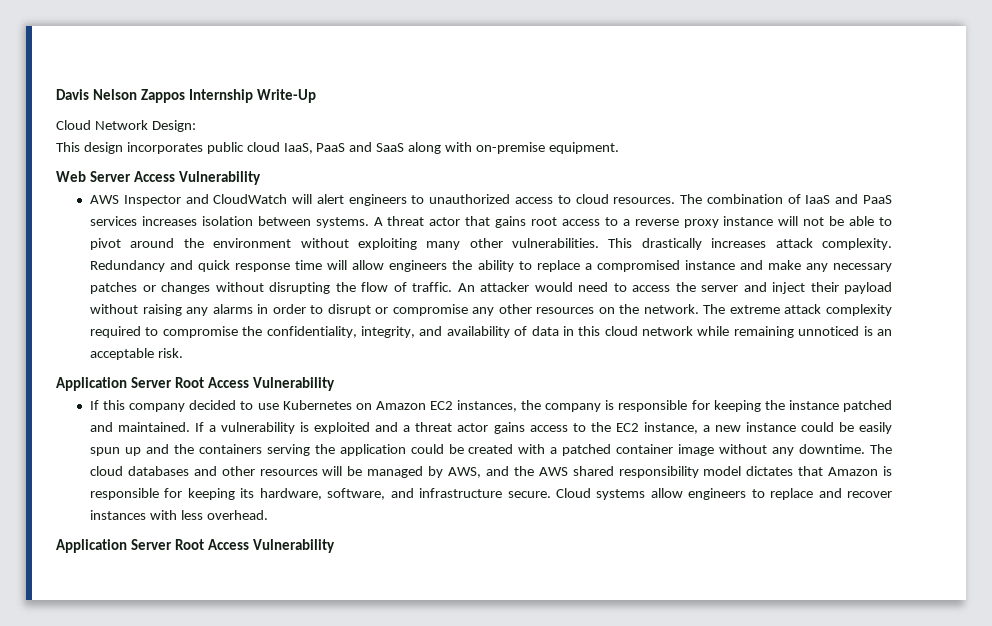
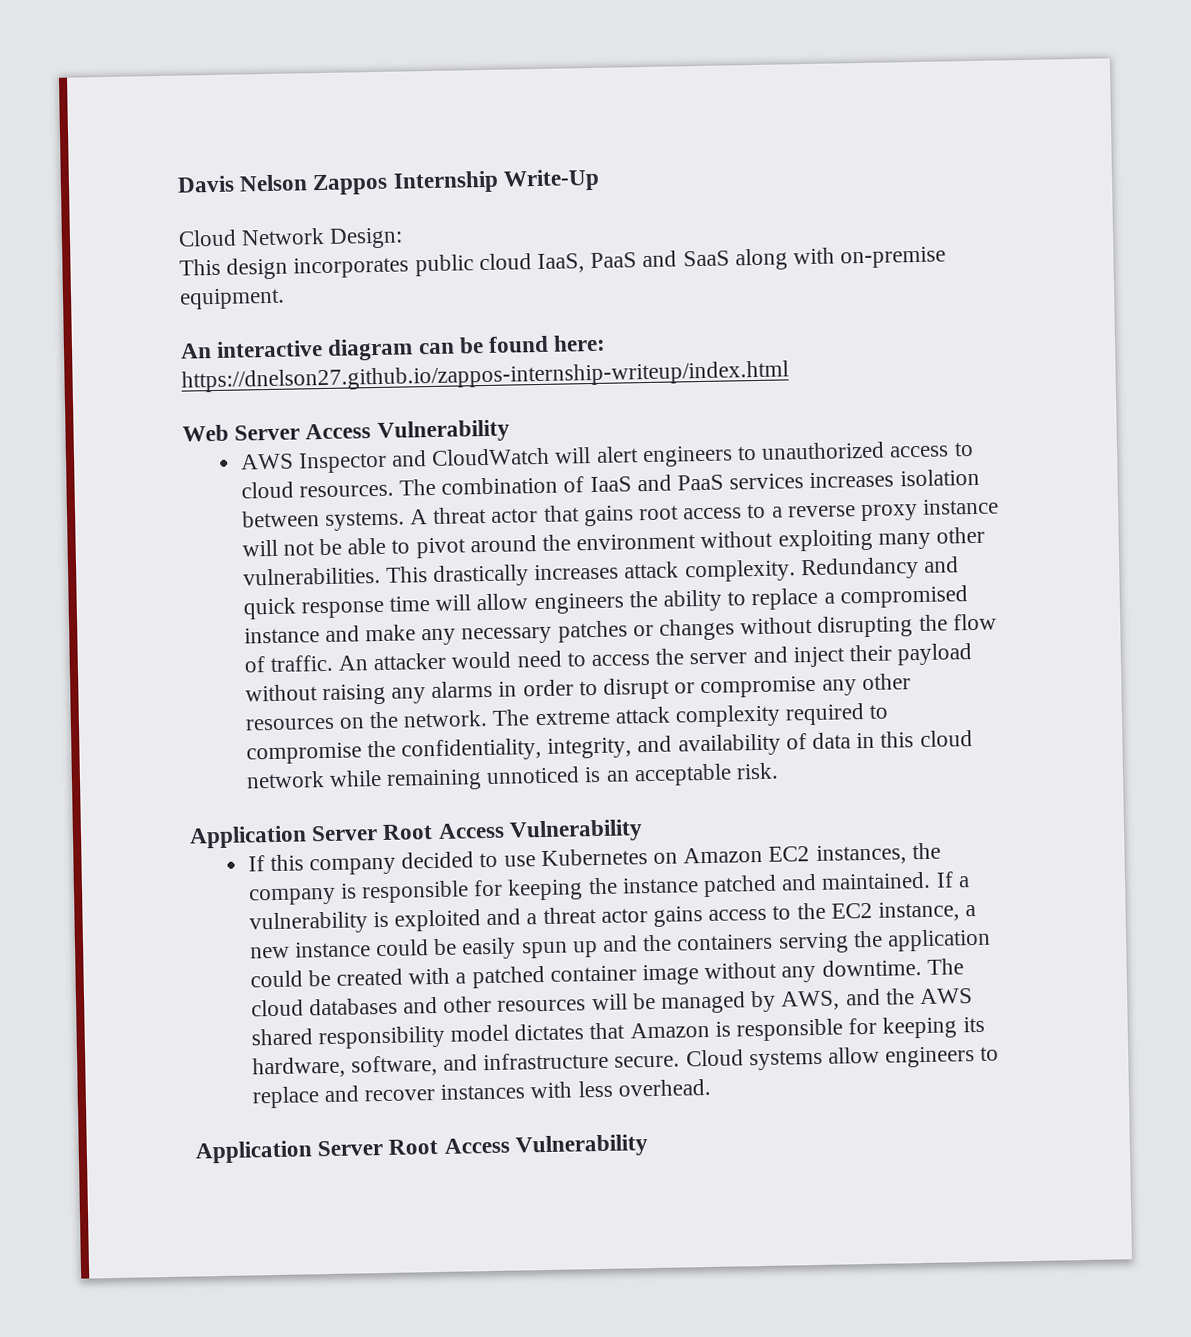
(619, 148) none -> [180,334,607,361] [181,360,789,393] // An interactive diagram can be found here: https://dnelson27.github.io/zappos-internship-writeup/index.html

